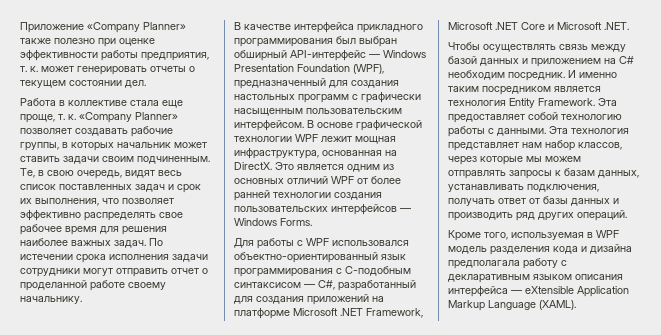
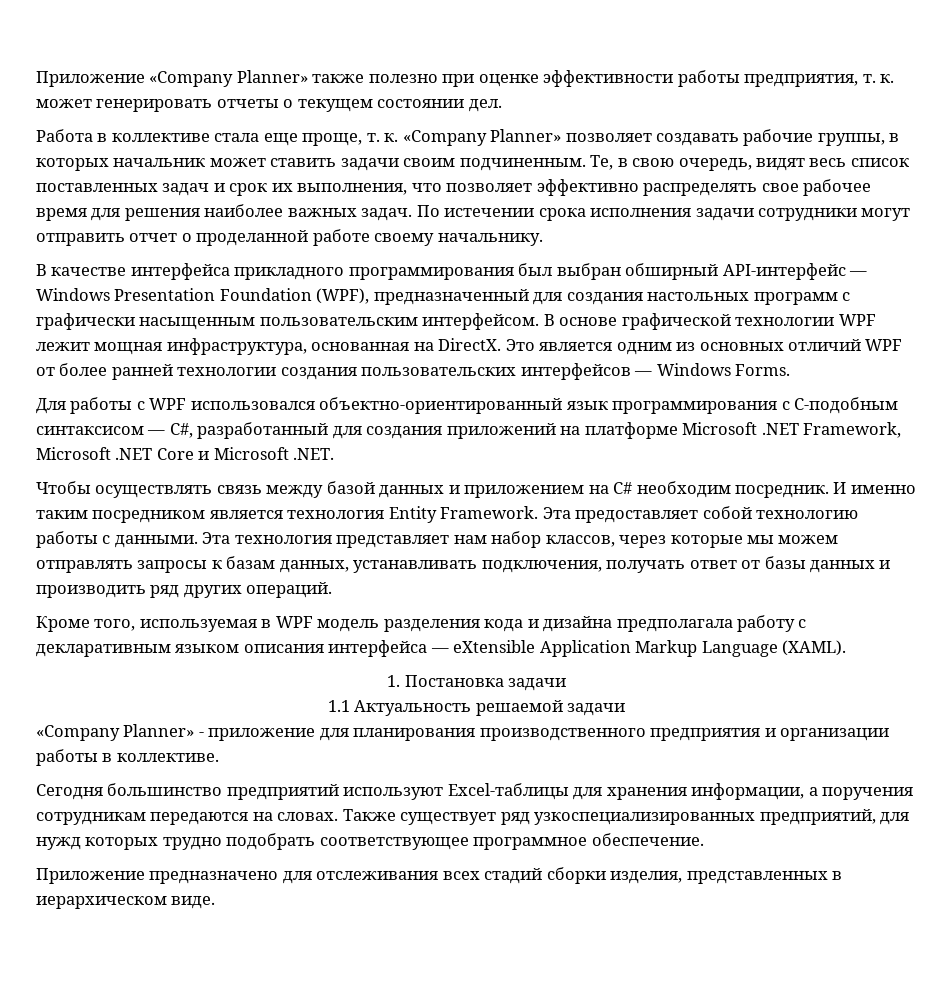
(576, 305) none -> [387,675,566,691] [327,700,626,716] [36,724,890,741] [36,749,219,766] [36,783,914,800] [36,809,910,825] [36,833,704,850] [36,867,843,884] [36,896,216,909] // 1. Постановка задачи // 1.1 Актуальность решаемой задачи // «Company Planner» - приложение для планирования производственного предприятия и организации работы в коллективе. // Сегодня большинство предприятий используют Excel-таблицы для хранения информации, а поручения сотрудникам передаются на словах. Также существует ряд узкоспециализированных предприятий, для нужд которых трудно подобрать соответствующее программное обеспечение. // Приложение предназначено для отслеживания всех стадий сборки изделия, представленных в иерархическом виде.

